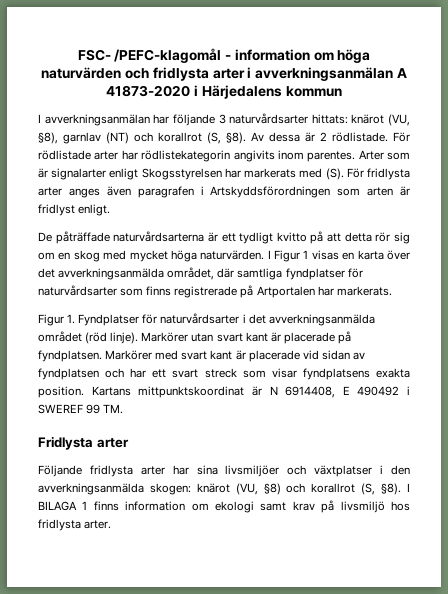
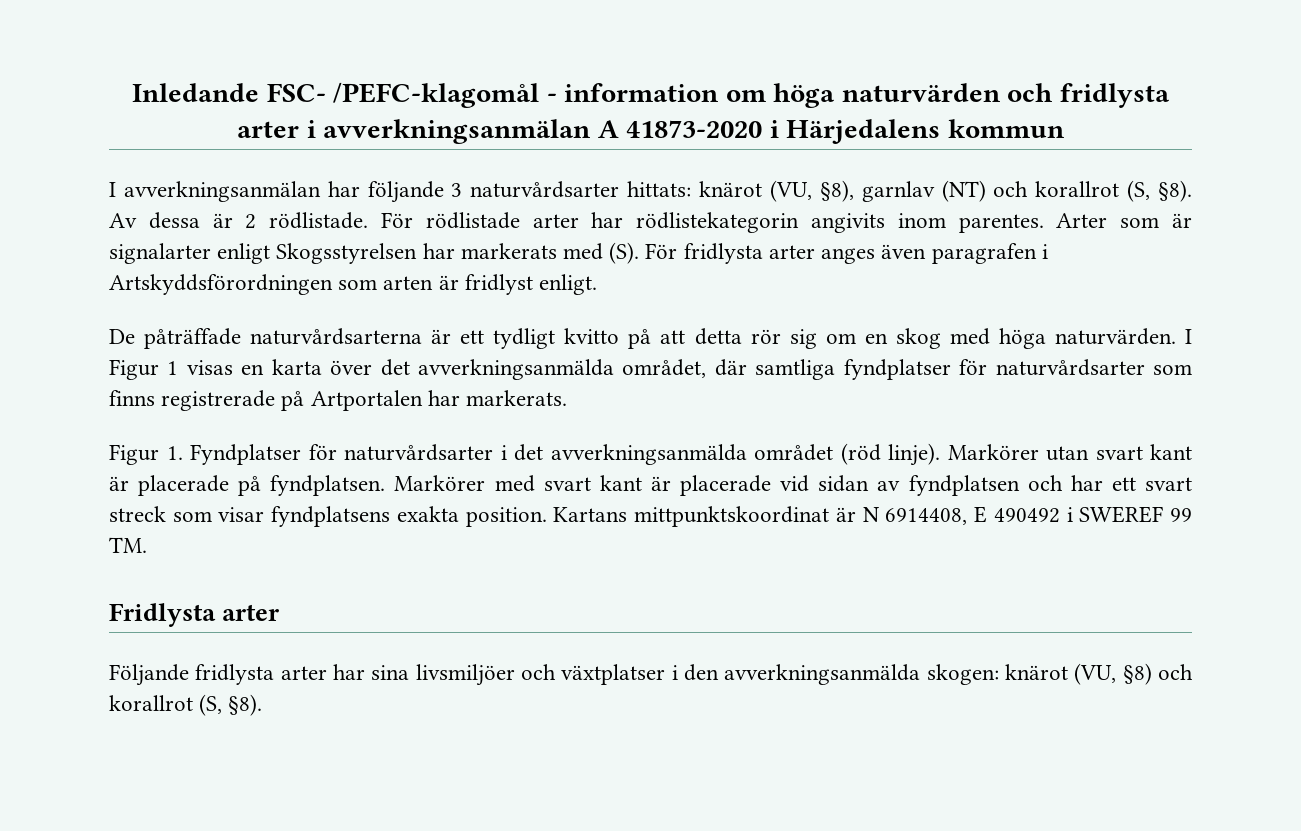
(77, 55) none -> [131,83,259,102] Inledande
[129,250,168,262] mycket -> (990, 336) none
[407,483,411,492] [38,500,410,513] [38,519,112,531] I BILAGA 1 finns information om ekologi samt krav på livsmiljö hos fridlysta arter. -> (263, 705) none

